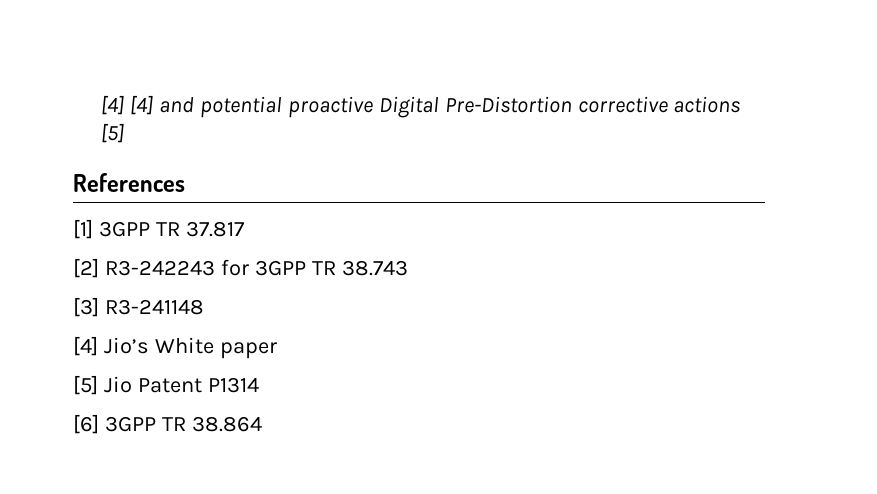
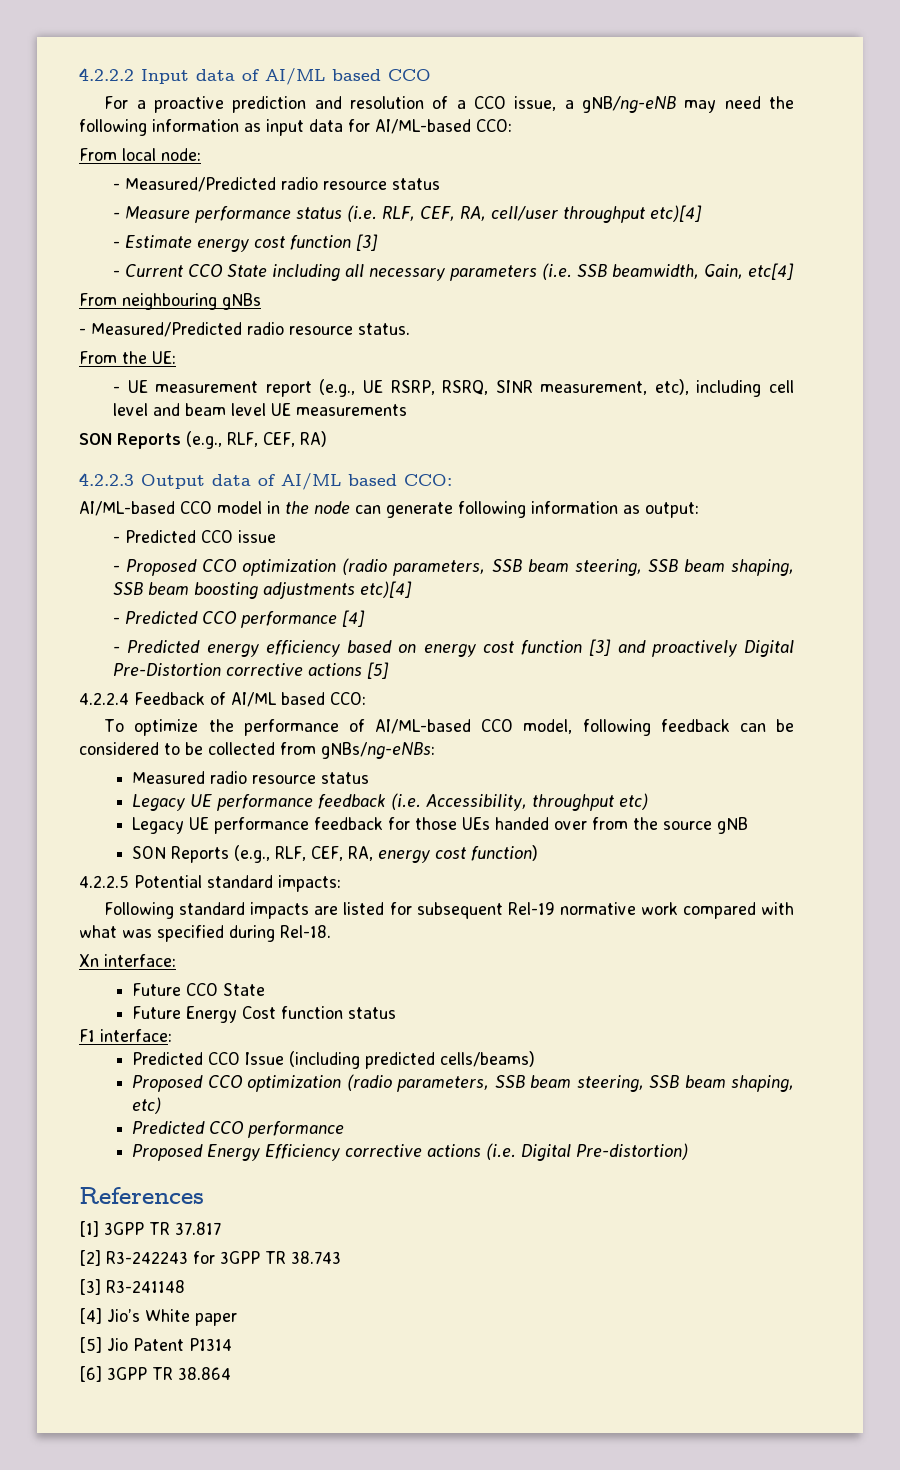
[100,95,373,118] [4] [4] and potential proactive -> [79,68,431,85] [104,96,794,113] [79,119,512,136] [79,148,201,161] [113,177,441,192] [113,205,703,223] [113,234,379,252] [113,263,795,281] [79,293,261,310] [79,322,410,337] [79,351,176,364] [113,379,795,397] [113,403,408,416] [79,431,327,449] [79,473,452,490] [79,501,699,518] [113,530,277,543] [113,558,795,576] [113,581,413,599] [113,610,366,628] [113,639,737,657] 4.2.2.2 Input data of AI/ML based CCO // For a proactive prediction and resolution of a CCO issue, a gNB/ng-eNB may need the following information as input data for AI/ML-based CCO: // From local node: // - Measured/Predicted radio resource status // - Measure performance status (i.e. RLF, CEF, RA, cell/user throughput etc)[4] // - Estimate energy cost function [3] // - Current CCO State including all necessary parameters (i.e. SSB beamwidth, Gain, etc[4] // From neighbouring gNBs // - Measured/Predicted radio resource status. // From the UE: // - UE measurement report (e.g., UE RSRP, RSRQ, SINR measurement, etc), including cell level and beam level UE measurements // SON Reports (e.g., RLF, CEF, RA) // 4.2.2.3 Output data of AI/ML based CCO: // AI/ML-based CCO model in the node can generate following information as output: // - Predicted CCO issue // - Proposed CCO optimization (radio parameters, SSB beam steering, SSB beam shaping, SSB beam boosting adjustments etc)[4] // - Predicted CCO performance [4] // - Predicted energy efficiency based on energy cost function [3] and proactively
(124, 133) none -> [79,692,366,707] [104,719,795,736] [79,742,435,759] [132,771,370,784] [132,793,649,811] [132,817,749,834] [132,845,539,863] [79,875,341,892] [104,902,794,919] [79,925,331,942] [79,954,176,967] [132,983,266,996] [132,1006,397,1023] [79,1029,172,1042] [132,1051,536,1069] [132,1074,794,1092] [132,1097,162,1114] [132,1121,345,1138] [132,1143,689,1161] // 4.2.2.4 Feedback of AI/ML based CCO: // To optimize the performance of AI/ML-based CCO model, following feedback can be considered to be collected from gNBs/ng-eNBs: // Measured radio resource status // Legacy UE performance feedback (i.e. Accessibility, throughput etc) // Legacy UE performance feedback for those UEs handed over from the source gNB // SON Reports (e.g., RLF, CEF, RA, energy cost function) // 4.2.2.5 Potential standard impacts: // Following standard impacts are listed for subsequent Rel-19 normative work compared with what was specified during Rel-18. // Xn interface: // Future CCO State // Future Energy Cost function status // F1 interface: // Predicted CCO Issue (including predicted cells/beams) // Proposed CCO optimization (radio parameters, SSB beam steering, SSB beam shaping, etc) // Predicted CCO performance // Proposed Energy Efficiency corrective actions (i.e. Digital Pre-distortion)

